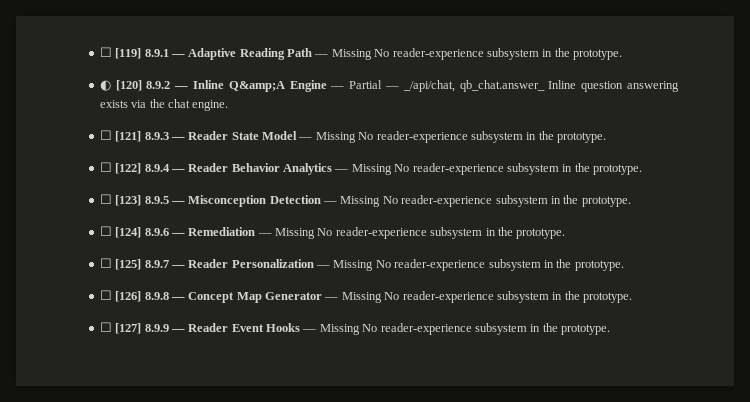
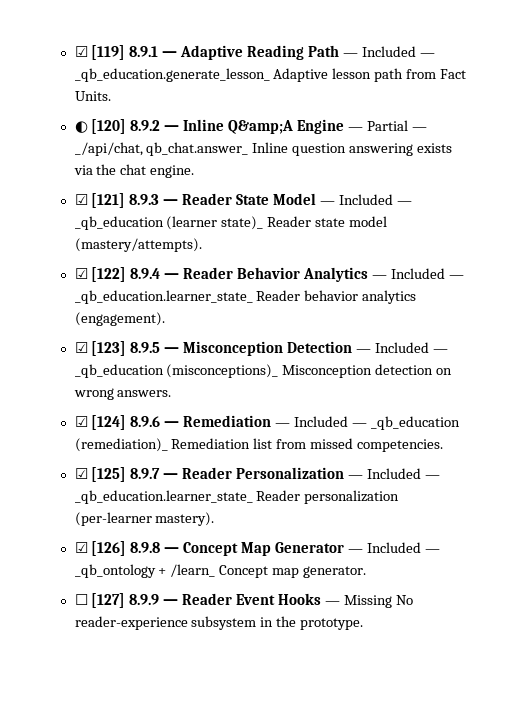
[99,47,112,57] ☐ -> [74,46,88,57] ☑
[331,48,623,60] Missing No reader-experience subsystem in the prototype. -> [361,46,435,57] [74,68,467,82] [74,91,111,101] Included — _qb_education.generate_lesson_ Adaptive lesson path from Fact Units.
[99,130,112,140] ☐ -> [74,194,88,205] ☑
[315,131,607,143] [99,162,112,172] Missing No reader-experience subsystem in the prototype. // ☐ -> [338,194,412,205] [74,216,388,230] [74,238,202,252] [74,268,88,279] Included — _qb_education (learner state)_ Reader state model (mastery/attempts). // ☑
[351,163,643,175] [99,194,112,204] Missing No reader-experience subsystem in the prototype. // ☐ -> [390,268,464,279] [74,290,417,304] [74,312,165,326] [74,342,88,353] Included — _qb_education.learner_state_ Reader behavior analytics (engagement). // ☑
[340,195,631,207] [99,226,112,236] Missing No reader-experience subsystem in the prototype. // ☐ -> [374,342,448,353] [74,364,453,378] [73,388,172,400] [74,416,88,427] Included — _qb_education (misconceptions)_ Misconception detection on wrong answers. // ☑
[275,227,566,239] [99,258,112,268] Missing No reader-experience subsystem in the prototype. // ☐ -> [294,416,460,430] [74,438,444,452] [74,468,88,479] Included — _qb_education (remediation)_ Remediation list from missed competencies. // ☑
[333,259,624,271] [99,290,112,300] Missing No reader-experience subsystem in the prototype. // ☐ -> [366,468,440,479] [74,490,400,504] [74,512,215,526] [74,542,88,553] Included — _qb_education.learner_state_ Reader personalization (per-learner mastery). // ☑
[341,291,633,303] Missing No reader-experience subsystem in the prototype. -> [366,542,440,553] [74,564,367,578] Included — _qb_ontology + /learn_ Concept map generator.

